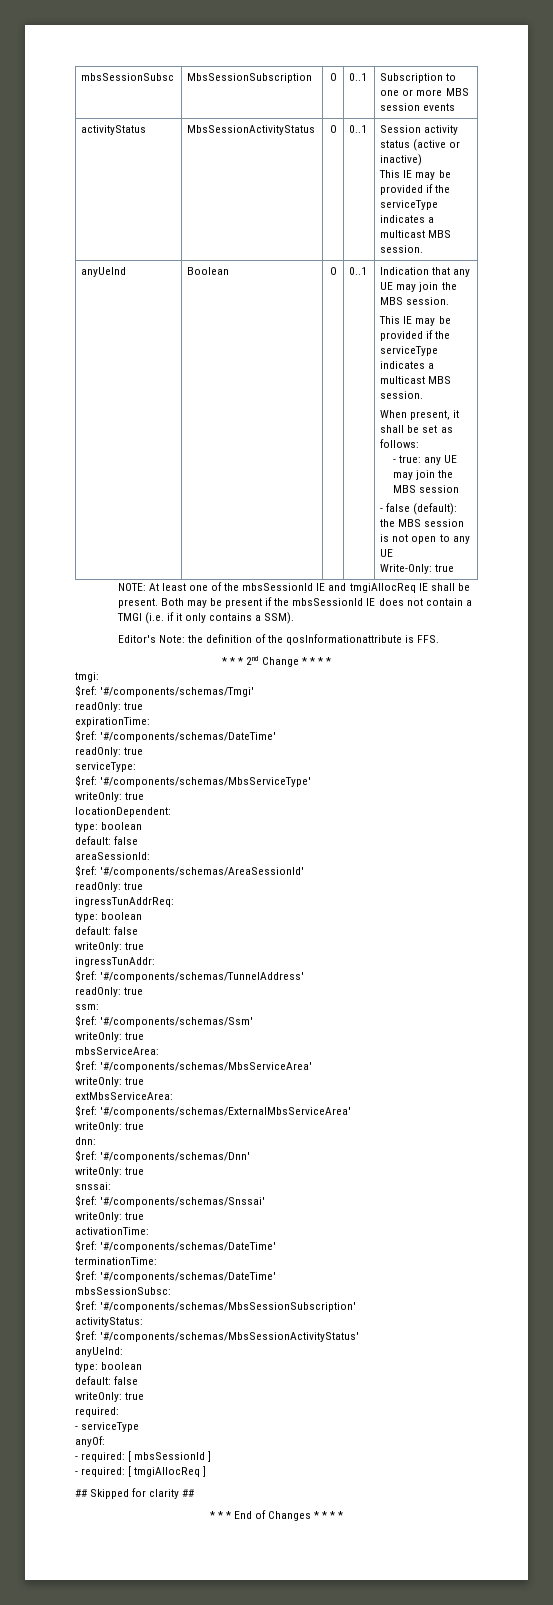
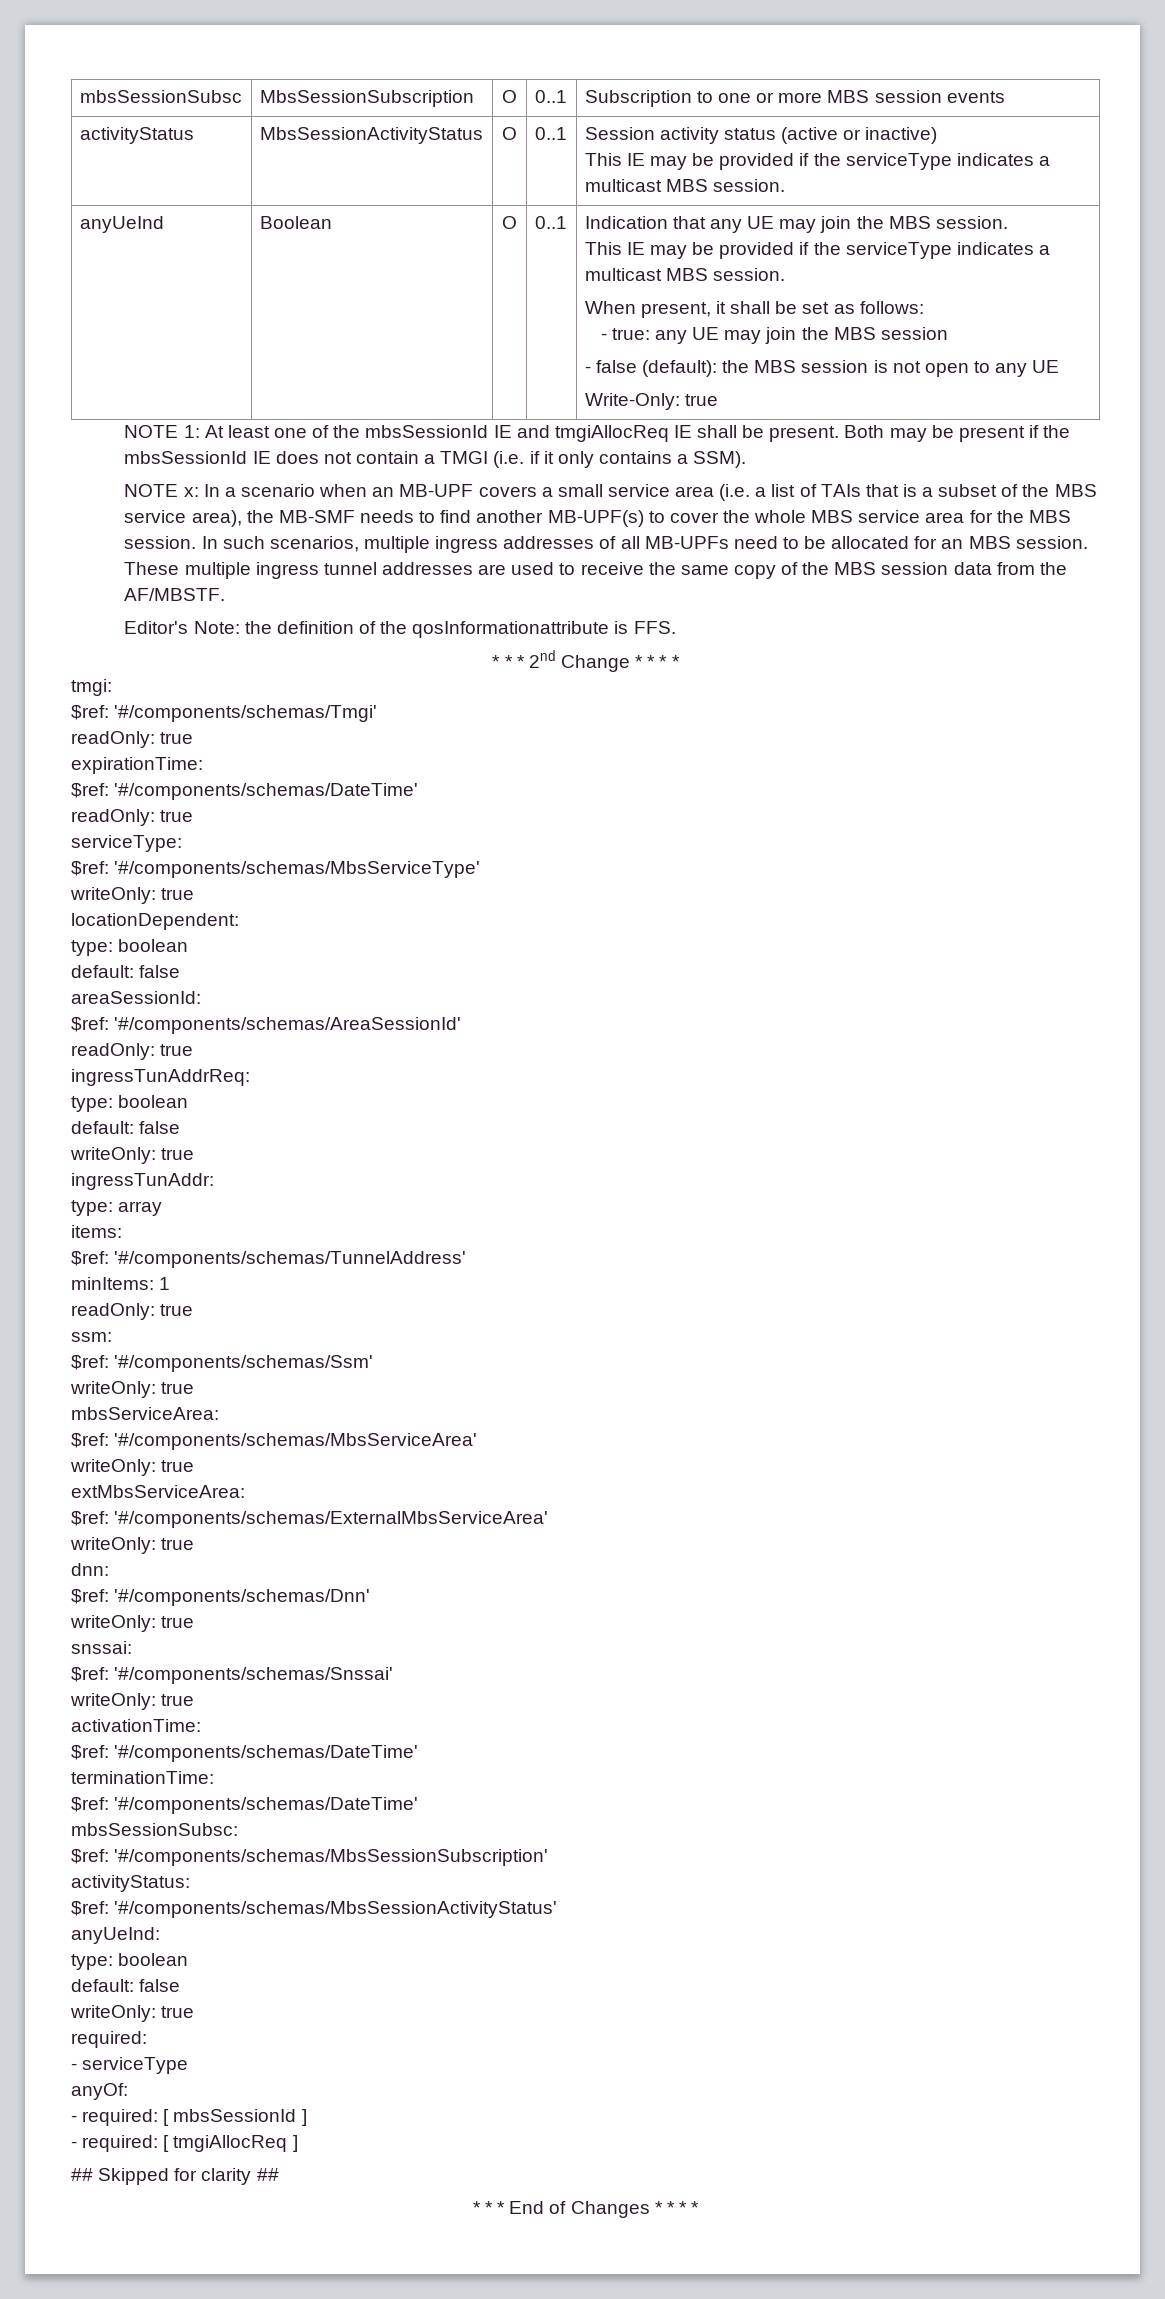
[117,583,146,591] NOTE: -> [124,425,200,438] NOTE 1:
(295, 618) none -> [124,484,1097,501] [124,510,1071,527] [124,536,1088,553] [124,562,1067,579] [124,588,226,601] // NOTE x: In a scenario when an MB-UPF covers a small service area (i.e. a list of TAIs that is a subset of the MBS service area), the MB-SMF needs to find another MB-UPF(s) to cover the whole MBS service area for the MBS session. In such scenarios, multiple ingress addresses of all MB-UPFs need to be allocated for an MBS session. These multiple ingress tunnel addresses are used to receive the same copy of the MBS session data from the AF/MBSTF.
(155, 962) none -> [71,1200,163,1216] [71,1225,122,1238] // type: array // items:
(305, 977) none -> [71,1277,171,1290] // minItems: 1

